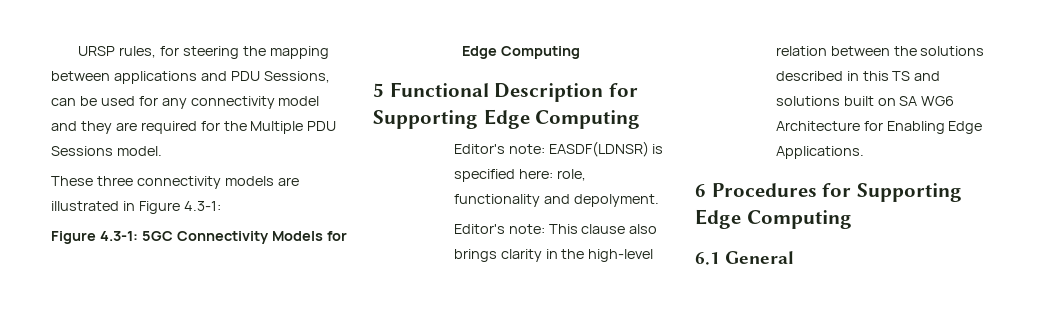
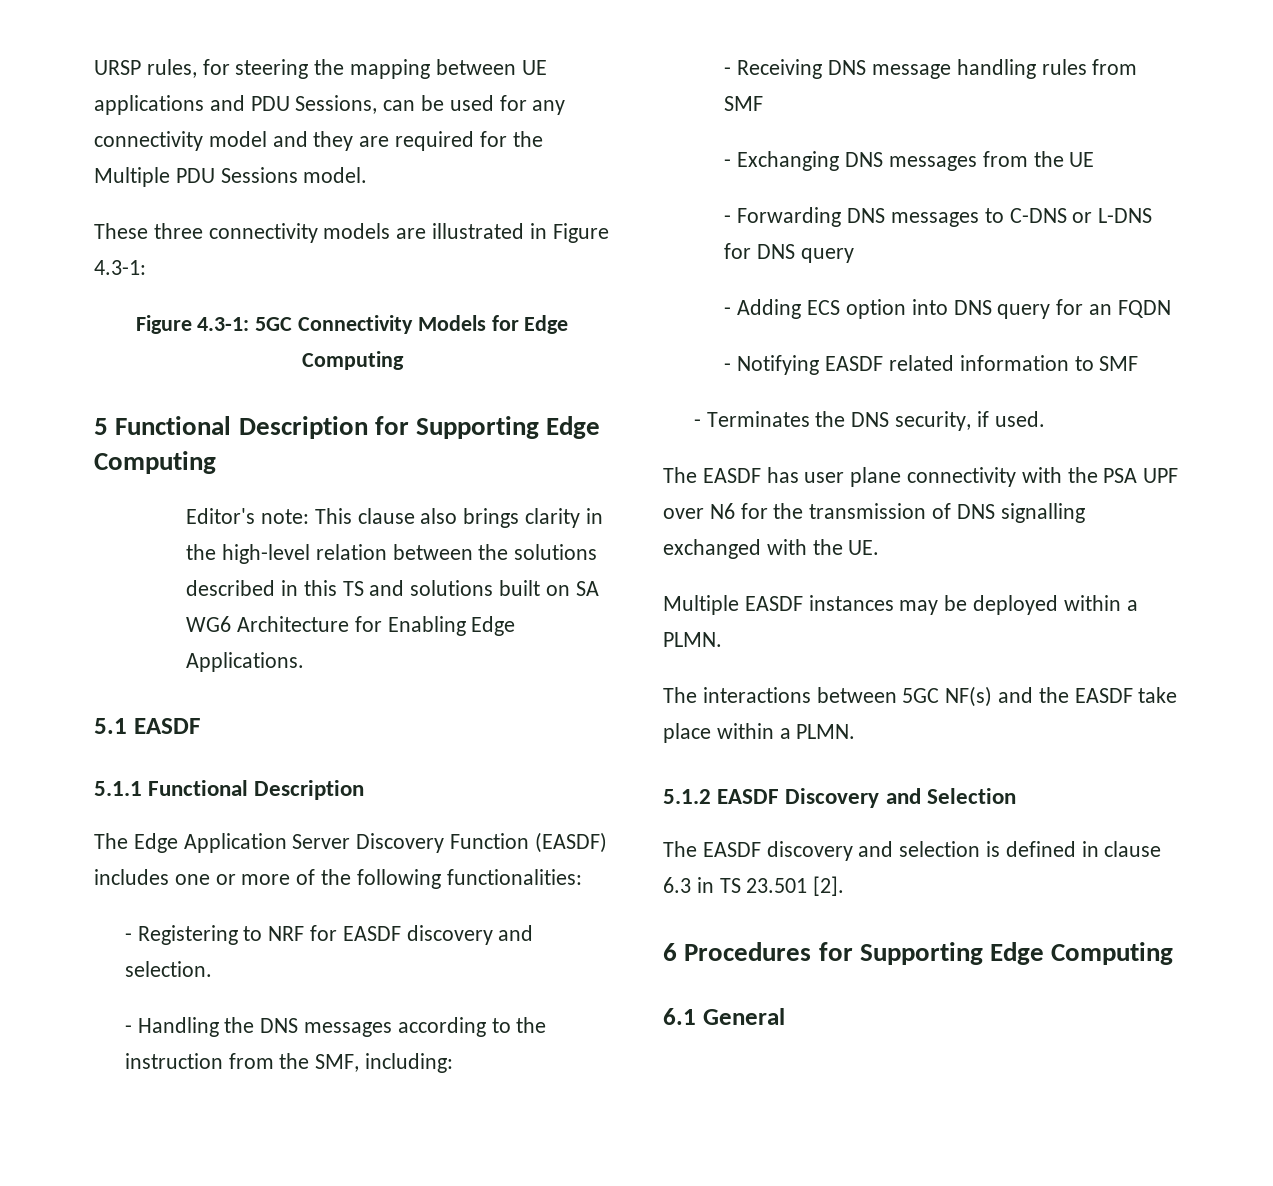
(110, 76) none -> [521,60,547,75] UE
[453,141,664,157] [453,169,586,182] [453,194,659,207] // Editor's note: EASDF(LDNSR) is specified here: role, functionality and depolyment. -> (216, 462) none
(864, 152) none -> [94,718,200,734] [94,780,365,800] [94,832,607,853] [94,869,582,889] [124,925,534,945] [124,961,212,977] [124,1017,547,1037] [124,1053,453,1073] [724,59,1138,79] [724,96,764,111] [724,151,1095,171] [724,207,1153,227] [724,243,855,263] [724,299,1171,319] [724,355,1139,375] [693,411,1045,431] [663,467,1179,487] [663,503,1085,523] [663,539,880,559] [663,595,1138,615] [663,632,722,647] [663,686,1178,707] [663,723,856,743] [663,788,1016,808] [663,841,1162,861] [663,876,845,896] // 5.1 EASDF // 5.1.1 Functional Description // The Edge Application Server Discovery Function (EASDF) includes one or more of the following functionalities: // - Registering to NRF for EASDF discovery and selection. // - Handling the DNS messages according to the instruction from the SMF, including: // - Receiving DNS message handling rules from SMF // - Exchanging DNS messages from the UE // - Forwarding DNS messages to C-DNS or L-DNS for DNS query // - Adding ECS option into DNS query for an FQDN // - Notifying EASDF related information to SMF // - Terminates the DNS security, if used. // The EASDF has user plane connectivity with the PSA UPF over N6 for the transmission of DNS signalling exchanged with the UE. // Multiple EASDF instances may be deployed within a PLMN. // The interactions between 5GC NF(s) and the EASDF take place within a PLMN. // 5.1.2 EASDF Discovery and Selection // The EASDF discovery and selection is defined in clause 6.3 in TS 23.501 [2].

